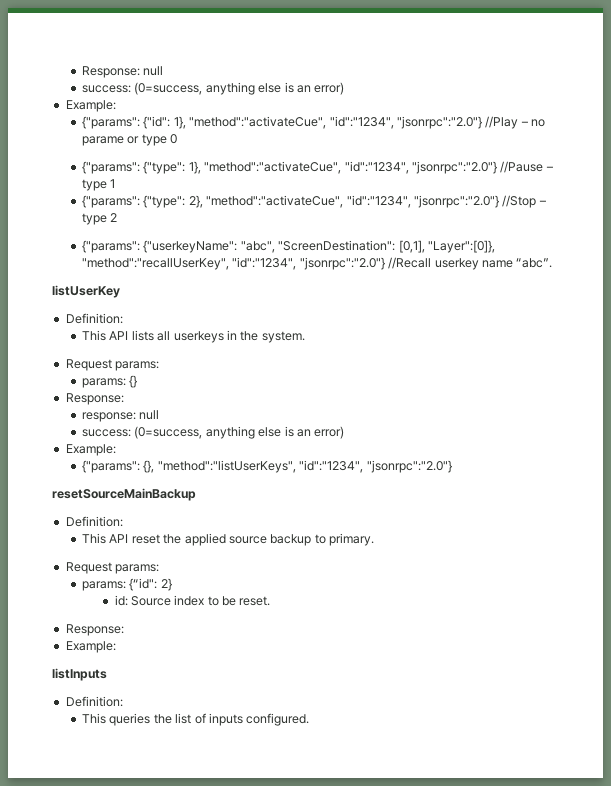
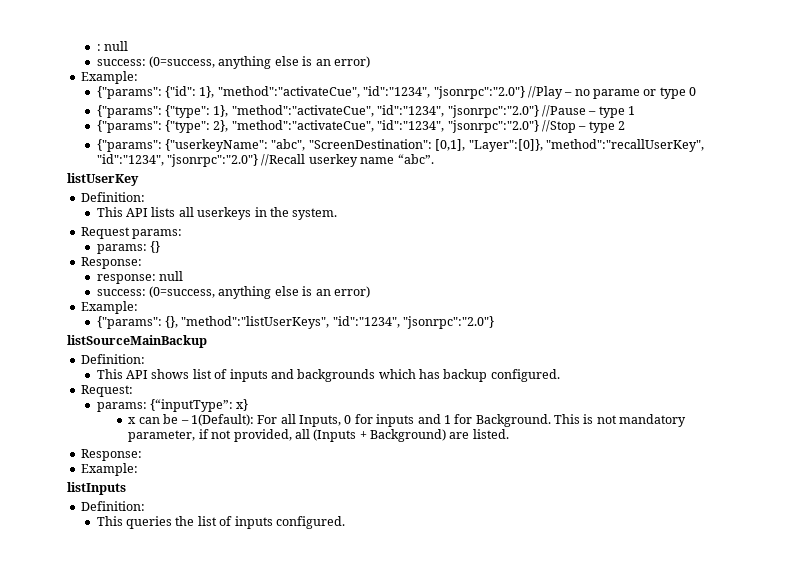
[82,66,141,78] Response: -> [96,44,101,51] :
[52,488,196,501] [65,516,123,527] [82,533,375,546] [65,562,160,574] [82,578,172,591] [114,595,271,606] resetSourceMainBackup // Definition: // This API reset the applied source backup to primary. // Request params: // params: {“id": 2} // id: Source index to be reset. -> [67,335,207,348] [80,354,145,364] [96,369,560,382] [80,385,133,397] [96,399,249,412] [128,414,687,427] [128,429,509,442] listSourceMainBackup // Definition: // This API shows list of inputs and backgrounds which has backup configured. // Request: // params: {“inputType”: x} // x can be – 1(Default): For all Inputs, 0 for inputs and 1 for Background. This is not mandatory parameter, if not provided, all (Inputs + Background) are listed.

